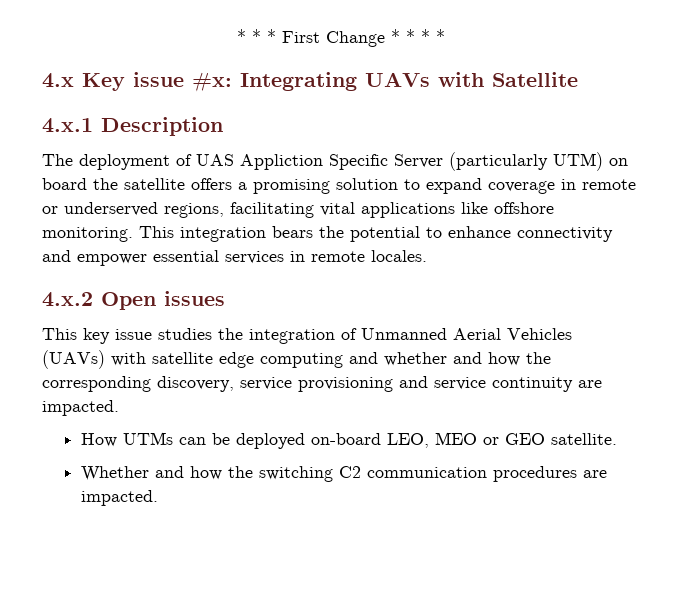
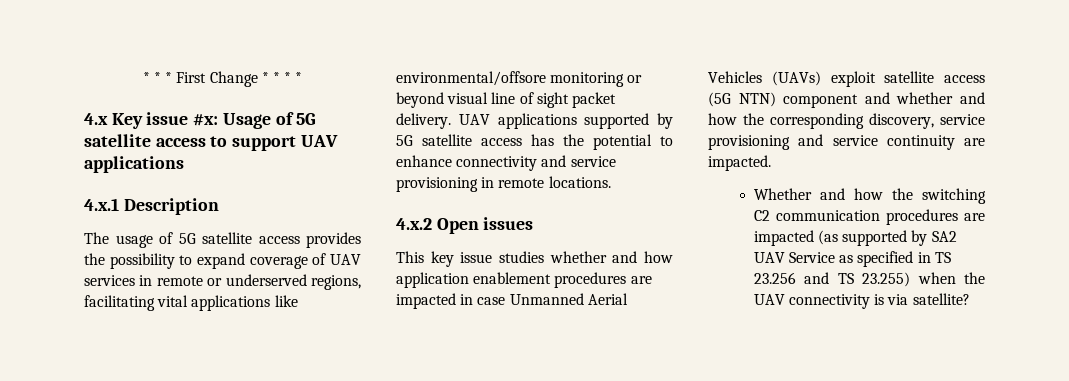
[240,72,578,91] [42,117,223,136] [42,152,628,171] [42,178,555,194] Integrating UAVs with Satellite // 4.x.1 Description // The deployment of UAS Appliction Specific Server (particularly UTM) on board the satellite offers a promising solution to expand coverage -> [222,112,317,129] [84,134,338,151] [84,156,184,173] [84,198,219,215] [84,232,361,248] [84,253,361,269] [84,275,135,286] Usage of 5G satellite access to support UAV applications // 4.x.1 Description // The usage of 5G satellite access provides the possibility to expand coverage of UAV services
[494,202,554,214] [42,226,313,242] offshore monitoring. This integration bears -> [396,71,643,87] [396,92,616,108] [396,113,673,129] [396,134,554,146] environmental/offsore monitoring or beyond visual line of sight packet delivery. UAV applications supported by 5G satellite access has
[77,250,427,266] empower essential services in remote locales. -> [570,156,616,167] [396,176,611,192] service provisioning in remote locations.
[218,328,572,344] [42,350,343,369] the integration of Unmanned Aerial Vehicles (UAVs) with satellite edge computing -> [549,251,673,263] [396,272,652,288] [396,293,628,309] [708,71,985,87] [708,92,859,108] whether and how application enablement procedures are impacted in case Unmanned Aerial Vehicles (UAVs) exploit satellite access (5G NTN) component
[80,432,617,449] // How UTMs can be deployed on-board LEO, MEO or GEO satellite. -> (771, 163) none
[80,490,158,506] impacted. -> [753,230,957,246] [753,251,951,267] [753,272,985,287] [753,293,970,309] impacted (as supported by SA2 UAV Service as specified in TS 23.256 and TS 23.255) when the UAV connectivity is via satellite?

